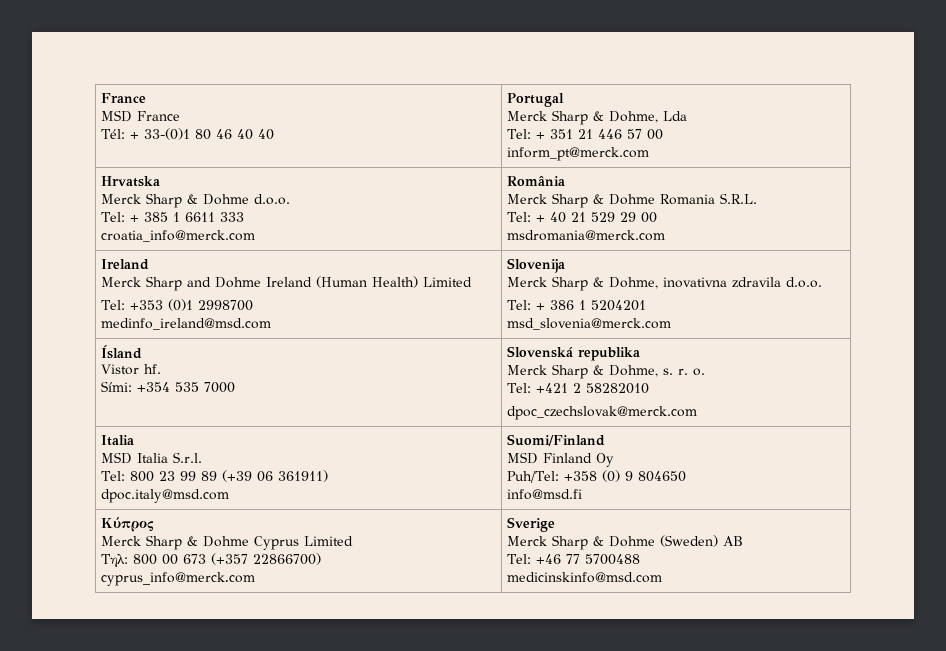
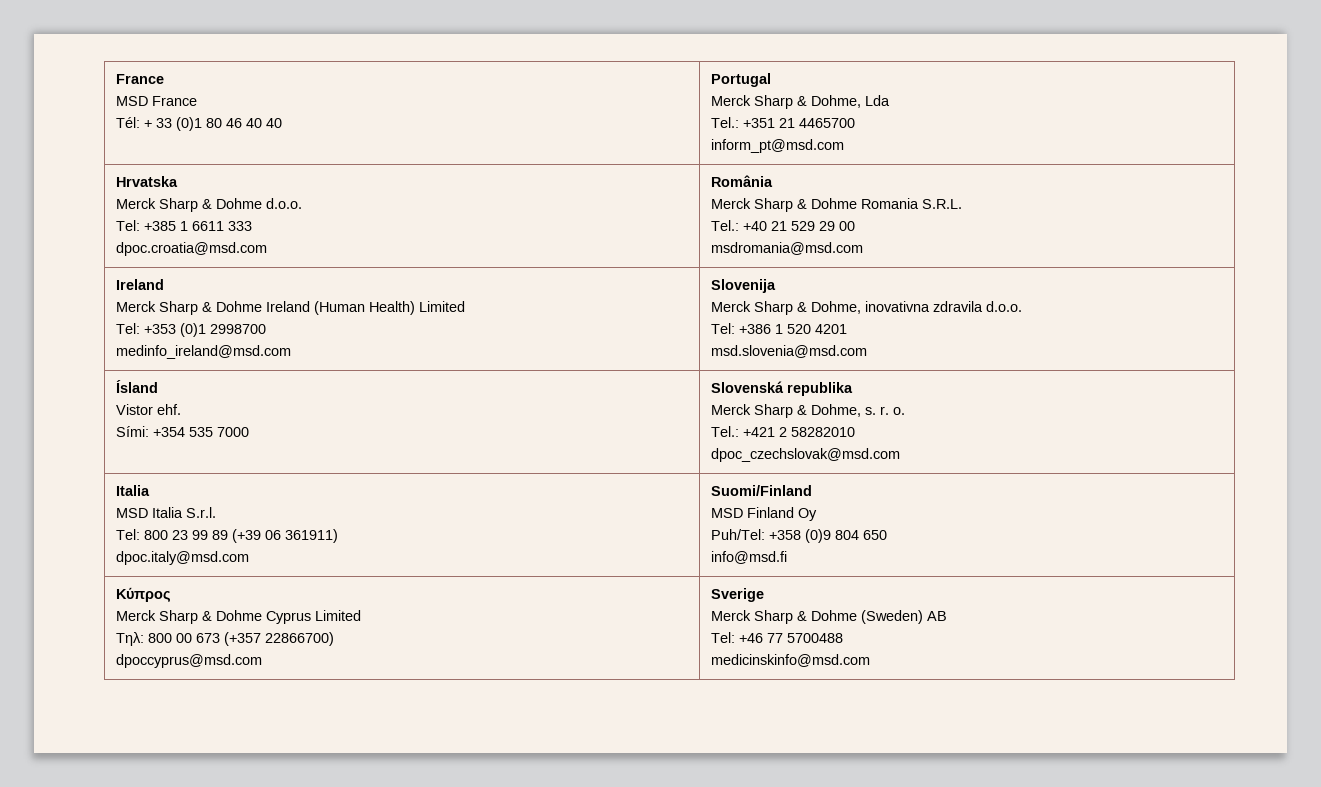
[143,128,190,140] 33-(0)1 -> [156,117,203,131] 33 (0)1
[506,129,663,140] [506,147,649,161] Tel: + 351 21 446 57 00 // inform_pt@merck.com -> [711,117,856,128] [711,139,845,153] Tel.: +351 21 4465700 // inform_pt@msd.com
[129,212,168,222] + 385 -> [144,221,177,231] +385
[100,230,255,242] croatia_info@merck.com -> [116,242,268,256] dpoc.croatia@msd.com
[506,212,566,223] Tel: + 40 -> [711,220,768,231] Tel.: +40
[506,230,665,241] msdromania@merck.com -> [711,242,864,255] msdromania@msd.com
[186,277,211,287] and -> [202,302,213,312] &
[535,300,646,311] [506,318,671,330] + 386 1 5204201 // msd_slovenia@merck.com -> [739,324,848,334] [711,345,868,358] +386 1 520 4201 // msd.slovenia@msd.com
[143,364,161,374] hf. -> [157,404,182,415] ehf.
[506,383,531,393] Tel: -> [711,426,740,437] Tel.:
[506,406,697,420] dpoc_czechslovak@merck.com -> [711,448,901,462] dpoc_czechslovak@msd.com
[601,470,686,482] (0) 9 804650 -> [805,529,888,543] (0)9 804 650
[100,572,255,586] cyprus_info@merck.com -> [116,654,263,668] dpoccyprus@msd.com

